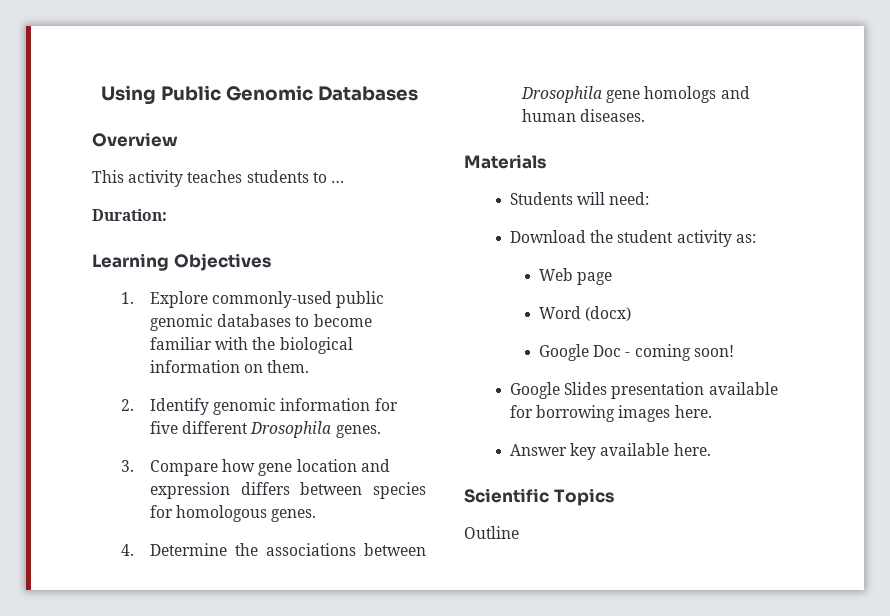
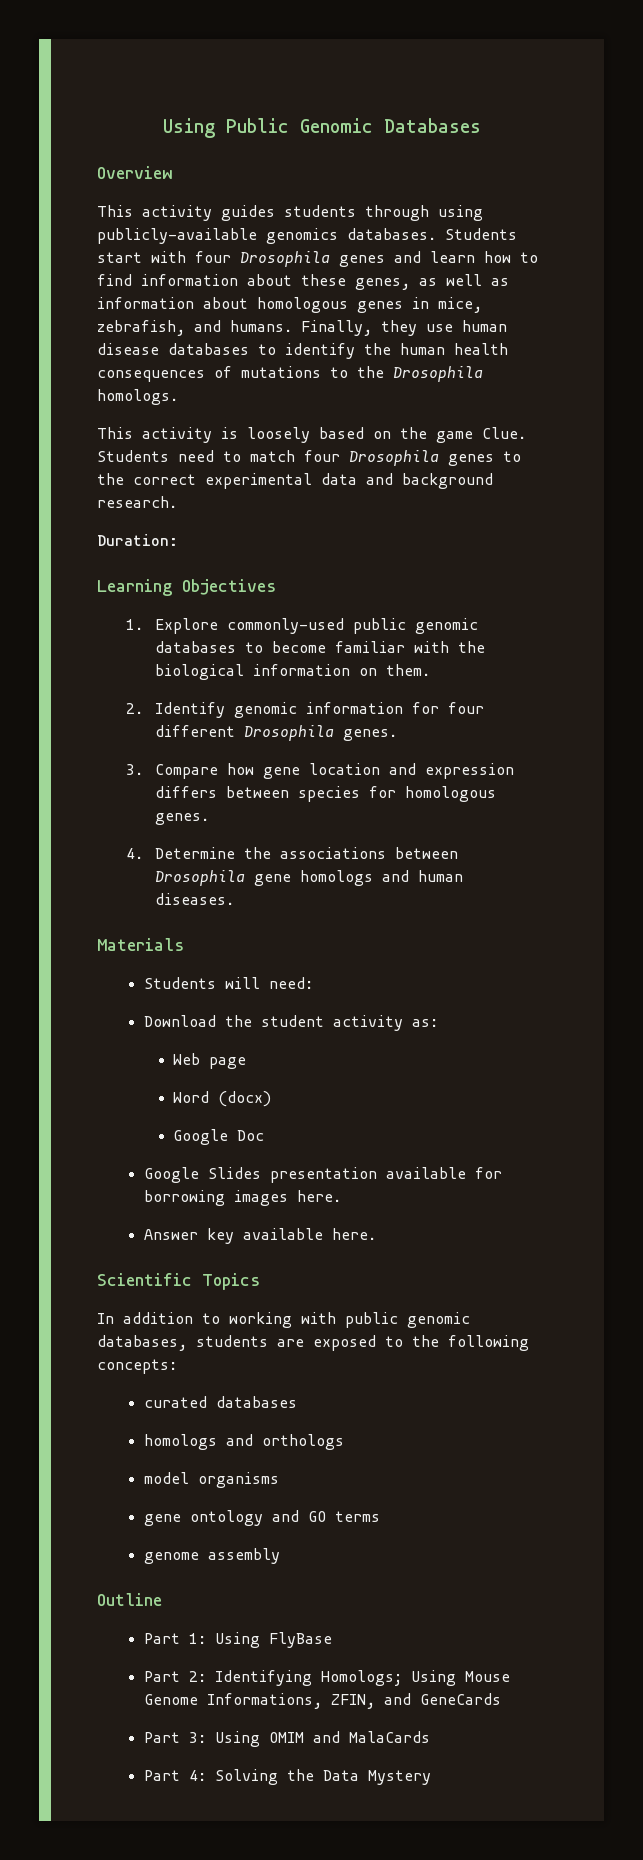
[187,170,344,183] teaches students to … -> [221,205,483,221] [97,228,517,244] [97,251,538,267] [97,274,509,290] [97,297,482,313] [97,320,507,336] [97,343,508,359] [97,366,483,382] [97,389,178,405] [97,427,526,443] [97,450,521,466] [97,473,493,489] [97,496,177,508] guides students through using publicly-available genomics databases. Students start with four Drosophila genes and learn how to find information about these genes, as well as information about homologous genes in mice, zebrafish, and humans. Finally, they use human disease databases to identify the human health consequences of mutations to the Drosophila homologs. // This activity is loosely based on the game Clue. Students need to match four Drosophila genes to the correct experimental data and background research.
[150,421,179,434] five -> [448,702,485,714] four
[625,344,734,361] - coming soon! -> (264, 1135) none
[464,526,519,539] Outline -> [97,1312,470,1328] [97,1335,529,1351] [97,1359,177,1374] [143,1396,297,1408] [143,1434,344,1450] [143,1472,279,1488] [143,1510,380,1526] [143,1548,280,1564] [97,1593,162,1606] [143,1632,332,1648] [143,1670,510,1686] [143,1693,501,1709] [143,1731,430,1747] [143,1769,431,1785] In addition to working with public genomic databases, students are exposed to the following concepts: // curated databases // homologs and orthologs // model organisms // gene ontology and GO terms // genome assembly // Outline // Part 1: Using FlyBase // Part 2: Identifying Homologs; Using Mouse Genome Informations, ZFIN, and GeneCards // Part 3: Using OMIM and MalaCards // Part 4: Solving the Data Mystery

